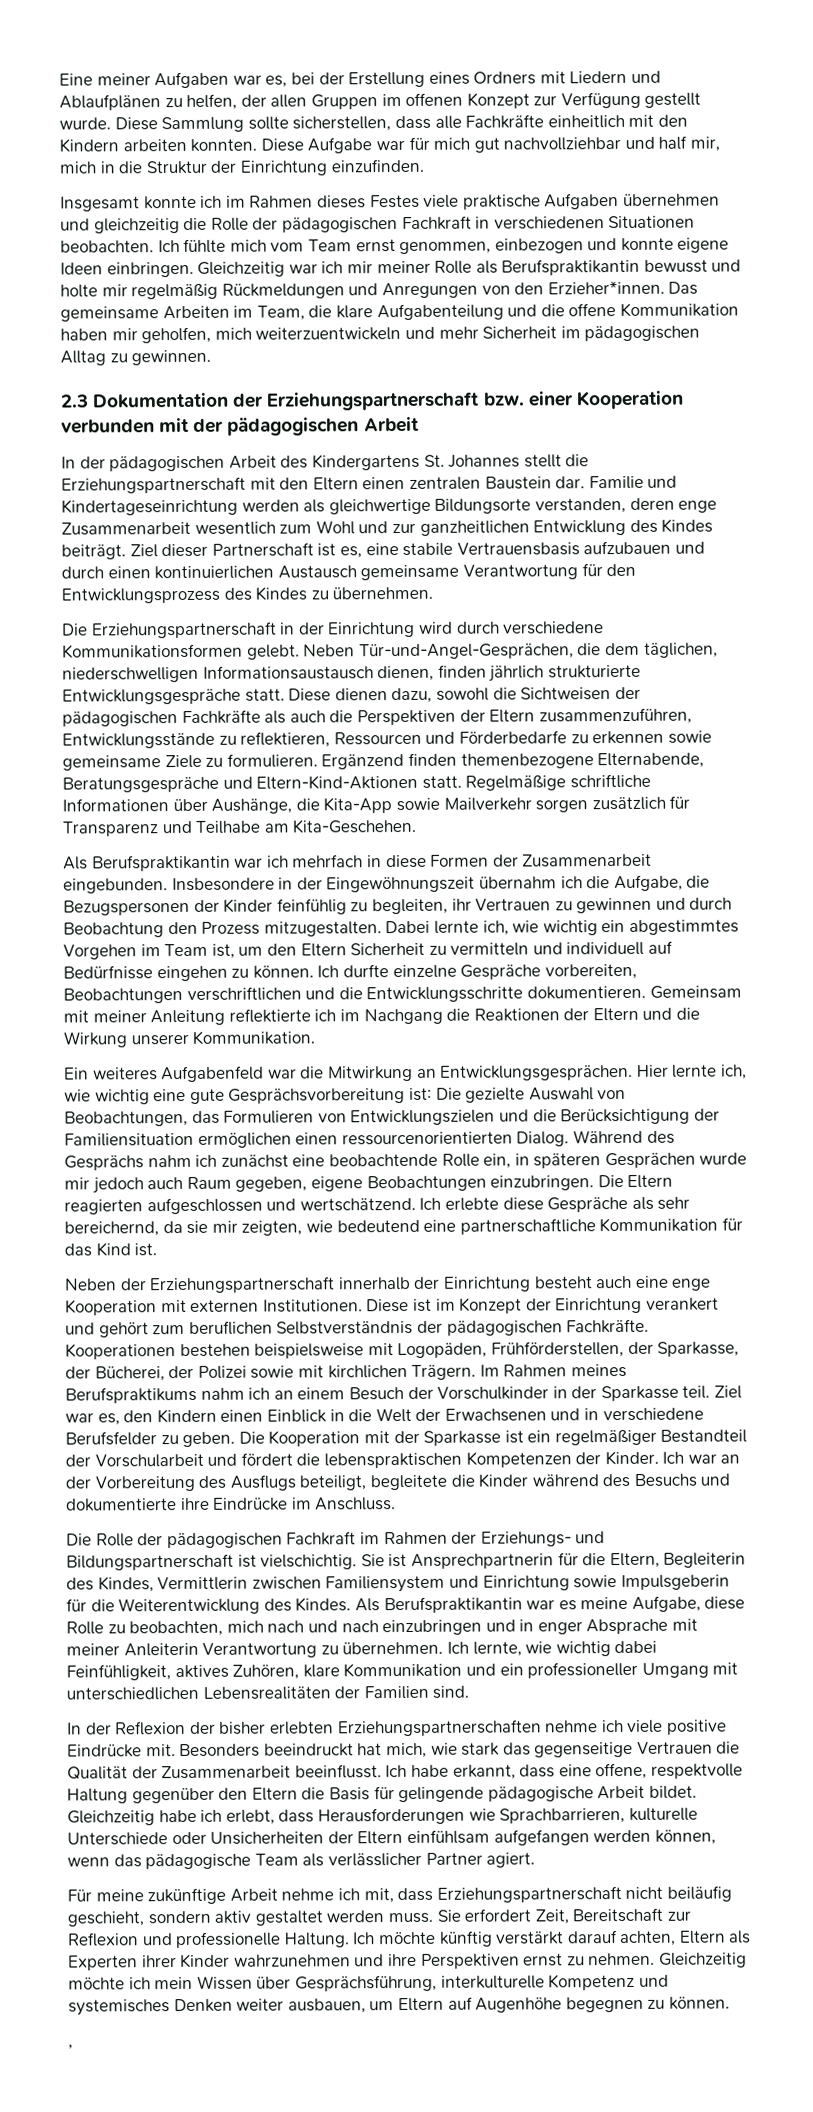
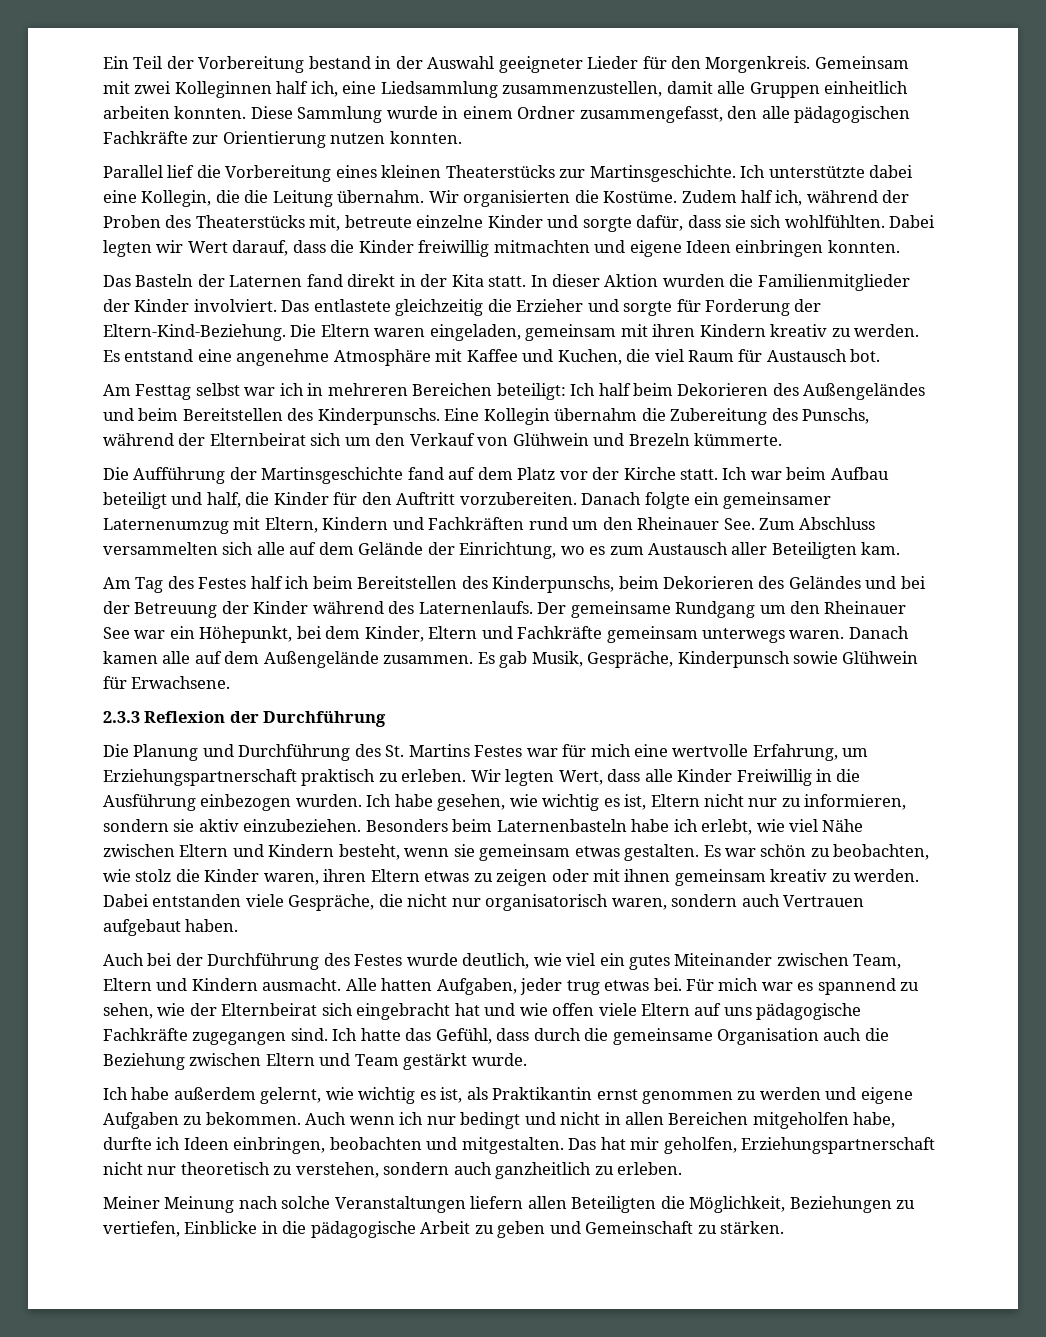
[59,70,662,89] [59,91,702,111] [59,114,688,133] [59,135,721,154] [59,158,424,176] [60,193,720,212] [60,215,696,234] [60,237,730,255] [60,258,742,278] [60,280,699,300] [60,302,739,322] [60,325,701,344] [60,349,212,366] [60,390,684,411] [61,416,419,436] [61,453,590,472] [61,475,678,494] [61,497,718,516] [61,518,714,536] [61,540,705,560] [61,563,637,581] [61,586,434,604] [62,621,605,639] [62,642,718,660] [62,664,641,683] [62,686,641,705] [62,707,692,727] [62,730,712,749] [62,752,705,771] [62,773,651,793] [62,795,691,814] [62,818,417,837] [63,853,653,872] [63,874,711,894] [63,897,733,916] [63,919,739,938] [63,940,674,960] [63,963,637,982] [63,985,742,1004] [63,1007,701,1026] [63,1030,316,1048] [64,1064,747,1083] [64,1087,627,1105] [64,1108,720,1127] [64,1129,675,1148] [64,1152,748,1171] [64,1174,674,1194] [64,1196,691,1215] [64,1217,743,1237] [64,1242,158,1257] [65,1275,712,1294] [65,1297,719,1316] [65,1318,650,1338] [65,1341,740,1360] [65,1364,627,1382] [65,1385,743,1404] [65,1407,704,1426] [65,1429,748,1448] [65,1450,741,1469] [65,1473,731,1492] [66,1497,397,1512] [66,1531,606,1549] [66,1552,747,1571] [66,1574,730,1593] [66,1595,746,1615] [66,1618,699,1637] [66,1640,658,1658] [66,1661,739,1681] [66,1685,470,1701] [67,1719,727,1737] [67,1741,741,1759] [67,1762,743,1780] [67,1785,697,1804] [67,1807,698,1826] [67,1829,716,1846] [67,1852,536,1870] [67,1885,732,1905] [67,1907,691,1927] [67,1930,752,1949] [68,1952,747,1971] [68,1973,669,1992] [68,1996,730,2016] [68,2044,73,2050] Eine meiner Aufgaben war es, bei der Erstellung eines Ordners mit Liedern und Ablaufplänen zu helfen, der allen Gruppen im offenen Konzept zur Verfügung gestellt wurde. Diese Sammlung sollte sicherstellen, dass alle Fachkräfte einheitlich mit den Kindern arbeiten konnten. Diese Aufgabe war für mich gut nachvollziehbar und half mir, mich in die Struktur der Einrichtung einzufinden. // Insgesamt konnte ich im Rahmen dieses Festes viele praktische Aufgaben übernehmen und gleichzeitig die Rolle der pädagogischen Fachkraft in verschiedenen Situationen beobachten. Ich fühlte mich vom Team ernst genommen, einbezogen und konnte eigene Ideen einbringen. Gleichzeitig war ich mir meiner Rolle als Berufspraktikantin bewusst und holte mir regelmäßig Rückmeldungen und Anregungen von den Erzieher*innen. Das gemeinsame Arbeiten im Team, die klare Aufgabenteilung und die offene Kommunikation haben mir geholfen, mich weiterzuentwickeln und mehr Sicherheit im pädagogischen Alltag zu gewinnen. // 2.3 Dokumentation der Erziehungspartnerschaft bzw. einer Kooperation verbunden mit der pädagogischen Arbeit // In der pädagogischen Arbeit des Kindergartens St. Johannes stellt die Erziehungspartnerschaft mit den Eltern einen zentralen Baustein dar. Familie und Kindertageseinrichtung werden als gleichwertige Bildungsorte verstanden, deren enge Zusammenarbeit wesentlich zum Wohl und zur ganzheitlichen Entwicklung des Kindes beiträgt. Ziel dieser Partnerschaft ist es, eine stabile Vertrauensbasis aufzubauen und durch einen kontinuierlichen Austausch gemeinsame Verantwortung für den Entwicklungsprozess des Kindes zu übernehmen. // Die Erziehungspartnerschaft in der Einrichtung wird durch verschiedene Kommunikationsformen gelebt. Neben Tür-und-Angel-Gesprächen, die dem täglichen, niederschwelligen Informationsaustausch dienen, finden jährlich strukturierte Entwicklungsgespräche statt. Diese dienen dazu, sowohl die Sichtweisen der pädagogischen Fachkräfte als auch die Perspektiven der Eltern zusammenzuführen, Entwicklungsstände zu reflektieren, Ressourcen und Förderbedarfe zu erkennen sowie gemeinsame Ziele zu formulieren. Ergänzend finden themenbezogene Elternabende, Beratungsgespräche und Eltern-Kind-Aktionen statt. Regelmäßige schriftliche Informationen über Aushänge, die Kita-App sowie Mailverkehr sorgen zusätzlich für Transparenz und Teilhabe am Kita-Geschehen. // Als Berufspraktikantin war ich mehrfach in diese Formen der Zusammenarbeit eingebunden. Insbesondere in der Eingewöhnungszeit übernahm ich die Aufgabe, die Bezugspersonen der Kinder feinfühlig zu begleiten, ihr Vertrauen zu gewinnen und durch Beobachtung den Prozess mitzugestalten. Dabei lernte ich, wie wichtig ein abgestimmtes Vorgehen im Team ist, um den Eltern Sicherheit zu vermitteln und individuell auf Bedürfnisse eingehen zu können. Ich durfte einzelne Gespräche vorbereiten, Beobachtungen verschriftlichen und die Entwicklungsschritte dokumentieren. Gemeinsam mit meiner Anleitung reflektierte ich im Nachgang die Reaktionen der Eltern und die Wirkung unserer Kommunikation. // Ein weiteres Aufgabenfeld war die Mitwirkung an Entwicklungsgesprächen. Hier lernte ich, wie wichtig eine gute Gesprächsvorbereitung ist: Die gezielte Auswahl von Beobachtungen, das Formulieren von Entwicklungszielen und die Berücksichtigung der Familiensituation ermöglichen einen ressourcenorientierten Dialog. Während des Gesprächs nahm ich zunächst eine beobachtende Rolle ein, in späteren Gesprächen wurde mir jedoch auch Raum gegeben, eigene Beobachtungen einzubringen. Die Eltern reagierten aufgeschlossen und wertschätzend. Ich erlebte diese Gespräche als sehr bereichernd, da sie mir zeigten, wie bedeutend eine partnerschaftliche Kommunikation für das Kind ist. // Neben der Erziehungspartnerschaft innerhalb der Einrichtung besteht auch eine enge Kooperation mit externen Institutionen. Diese ist im Konzept der Einrichtung verankert und gehört zum beruflichen Selbstverständnis der pädagogischen Fachkräfte. Kooperationen bestehen beispielsweise mit Logopäden, Frühförderstellen, der Sparkasse, der Bücherei, der Polizei sowie mit kirchlichen Trägern. Im Rahmen meines Berufspraktikums nahm ich an einem Besuch der Vorschulkinder in der Sparkasse teil. Ziel war es, den Kindern einen Einblick in die Welt der Erwachsenen und in verschiedene Berufsfelder zu geben. Die Kooperation mit der Sparkasse ist ein regelmäßiger Bestandteil der Vorschularbeit und fördert die lebenspraktischen Kompetenzen der Kinder. Ich war an der Vorbereitung des Ausflugs beteiligt, begleitete die Kinder während des Besuchs und dokumentierte ihre Eindrücke im Anschluss. // Die Rolle der pädagogischen Fachkraft im Rahmen der Erziehungs- und Bildungspartnerschaft ist vielschichtig. Sie ist Ansprechpartnerin für die Eltern, Begleiterin des Kindes, Vermittlerin zwischen Familiensystem und Einrichtung sowie Impulsgeberin für die Weiterentwicklung des Kindes. Als Berufspraktikantin war es meine Aufgabe, diese Rolle zu beobachten, mich nach und nach einzubringen und in enger Absprache mit meiner Anleiterin Verantwortung zu übernehmen. Ich lernte, wie wichtig dabei Feinfühligkeit, aktives Zuhören, klare Kommunikation und ein professioneller Umgang mit unterschiedlichen Lebensrealitäten der Familien sind. // In der Reflexion der bisher erlebten Erziehungspartnerschaften nehme ich viele positive Eindrücke mit. Besonders beeindruckt hat mich, wie stark das gegenseitige Vertrauen die Qualität der Zusammenarbeit beeinflusst. Ich habe erkannt, dass eine offene, respektvolle Haltung gegenüber den Eltern die Basis für gelingende pädagogische Arbeit bildet. Gleichzeitig habe ich erlebt, dass Herausforderungen wie Sprachbarrieren, kulturelle Unterschiede oder Unsicherheiten der Eltern einfühlsam aufgefangen werden können, wenn das pädagogische Team als verlässlicher Partner agiert. // Für meine zukünftige Arbeit nehme ich mit, dass Erziehungspartnerschaft nicht beiläufig geschieht, sondern aktiv gestaltet werden muss. Sie erfordert Zeit, Bereitschaft zur Reflexion und professionelle Haltung. Ich möchte künftig verstärkt darauf achten, Eltern als Experten ihrer Kinder wahrzunehmen und ihre Perspektiven ernst zu nehmen. Gleichzeitig möchte ich mein Wissen über Gesprächsführung, interkulturelle Kompetenz und systemisches Denken weiter ausbauen, um Eltern auf Augenhöhe begegnen zu können. // , -> [103,56,909,73] [103,81,909,98] [103,106,911,123] [103,131,462,148] [103,165,914,182] [103,190,910,207] [103,215,936,232] [103,240,900,257] [103,274,910,291] [103,299,822,316] [103,324,920,341] [103,349,881,366] [103,383,926,400] [103,408,870,425] [103,433,783,446] [103,467,889,484] [103,492,832,509] [103,517,876,534] [103,542,901,559] [103,576,926,593] [103,601,907,618] [103,626,909,643] [103,651,919,668] [103,676,231,689] [103,710,387,727] [103,744,869,761] [103,769,861,786] [103,794,907,811] [103,819,864,835] [103,844,930,861] [103,869,920,886] [103,894,865,911] [103,919,239,936] [103,953,902,970] [103,978,920,995] [103,1003,862,1020] [103,1028,889,1045] [103,1053,527,1070] [103,1087,913,1104] [103,1112,896,1129] [103,1137,936,1154] [103,1162,683,1179] [103,1196,916,1213] [103,1221,785,1238] Ein Teil der Vorbereitung bestand in der Auswahl geeigneter Lieder für den Morgenkreis. Gemeinsam mit zwei Kolleginnen half ich, eine Liedsammlung zusammenzustellen, damit alle Gruppen einheitlich arbeiten konnten. Diese Sammlung wurde in einem Ordner zusammengefasst, den alle pädagogischen Fachkräfte zur Orientierung nutzen konnten. // Parallel lief die Vorbereitung eines kleinen Theaterstücks zur Martinsgeschichte. Ich unterstützte dabei eine Kollegin, die die Leitung übernahm. Wir organisierten die Kostüme. Zudem half ich, während der Proben des Theaterstücks mit, betreute einzelne Kinder und sorgte dafür, dass sie sich wohlfühlten. Dabei legten wir Wert darauf, dass die Kinder freiwillig mitmachten und eigene Ideen einbringen konnten. // Das Basteln der Laternen fand direkt in der Kita statt. In dieser Aktion wurden die Familienmitglieder der Kinder involviert. Das entlastete gleichzeitig die Erzieher und sorgte für Forderung der Eltern-Kind-Beziehung. Die Eltern waren eingeladen, gemeinsam mit ihren Kindern kreativ zu werden. Es entstand eine angenehme Atmosphäre mit Kaffee und Kuchen, die viel Raum für Austausch bot. // Am Festtag selbst war ich in mehreren Bereichen beteiligt: Ich half beim Dekorieren des Außengeländes und beim Bereitstellen des Kinderpunschs. Eine Kollegin übernahm die Zubereitung des Punschs, während der Elternbeirat sich um den Verkauf von Glühwein und Brezeln kümmerte. // Die Aufführung der Martinsgeschichte fand auf dem Platz vor der Kirche statt. Ich war beim Aufbau beteiligt und half, die Kinder für den Auftritt vorzubereiten. Danach folgte ein gemeinsamer Laternenumzug mit Eltern, Kindern und Fachkräften rund um den Rheinauer See. Zum Abschluss versammelten sich alle auf dem Gelände der Einrichtung, wo es zum Austausch aller Beteiligten kam. // Am Tag des Festes half ich beim Bereitstellen des Kinderpunschs, beim Dekorieren des Geländes und bei der Betreuung der Kinder während des Laternenlaufs. Der gemeinsame Rundgang um den Rheinauer See war ein Höhepunkt, bei dem Kinder, Eltern und Fachkräfte gemeinsam unterwegs waren. Danach kamen alle auf dem Außengelände zusammen. Es gab Musik, Gespräche, Kinderpunsch sowie Glühwein für Erwachsene. // 2.3.3 Reflexion der Durchführung // Die Planung und Durchführung des St. Martins Festes war für mich eine wertvolle Erfahrung, um Erziehungspartnerschaft praktisch zu erleben. Wir legten Wert, dass alle Kinder Freiwillig in die Ausführung einbezogen wurden. Ich habe gesehen, wie wichtig es ist, Eltern nicht nur zu informieren, sondern sie aktiv einzubeziehen. Besonders beim Laternenbasteln habe ich erlebt, wie viel Nähe zwischen Eltern und Kindern besteht, wenn sie gemeinsam etwas gestalten. Es war schön zu beobachten, wie stolz die Kinder waren, ihren Eltern etwas zu zeigen oder mit ihnen gemeinsam kreativ zu werden. Dabei entstanden viele Gespräche, die nicht nur organisatorisch waren, sondern auch Vertrauen aufgebaut haben. // Auch bei der Durchführung des Festes wurde deutlich, wie viel ein gutes Miteinander zwischen Team, Eltern und Kindern ausmacht. Alle hatten Aufgaben, jeder trug etwas bei. Für mich war es spannend zu sehen, wie der Elternbeirat sich eingebracht hat und wie offen viele Eltern auf uns pädagogische Fachkräfte zugegangen sind. Ich hatte das Gefühl, dass durch die gemeinsame Organisation auch die Beziehung zwischen Eltern und Team gestärkt wurde. // Ich habe außerdem gelernt, wie wichtig es ist, als Praktikantin ernst genommen zu werden und eigene Aufgaben zu bekommen. Auch wenn ich nur bedingt und nicht in allen Bereichen mitgeholfen habe, durfte ich Ideen einbringen, beobachten und mitgestalten. Das hat mir geholfen, Erziehungspartnerschaft nicht nur theoretisch zu verstehen, sondern auch ganzheitlich zu erleben. // Meiner Meinung nach solche Veranstaltungen liefern allen Beteiligten die Möglichkeit, Beziehungen zu vertiefen, Einblicke in die pädagogische Arbeit zu geben und Gemeinschaft zu stärken.

